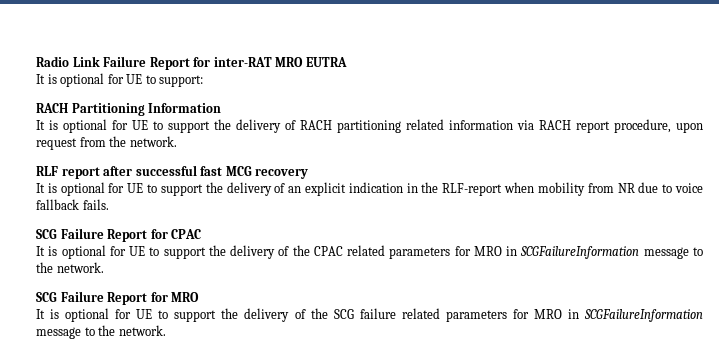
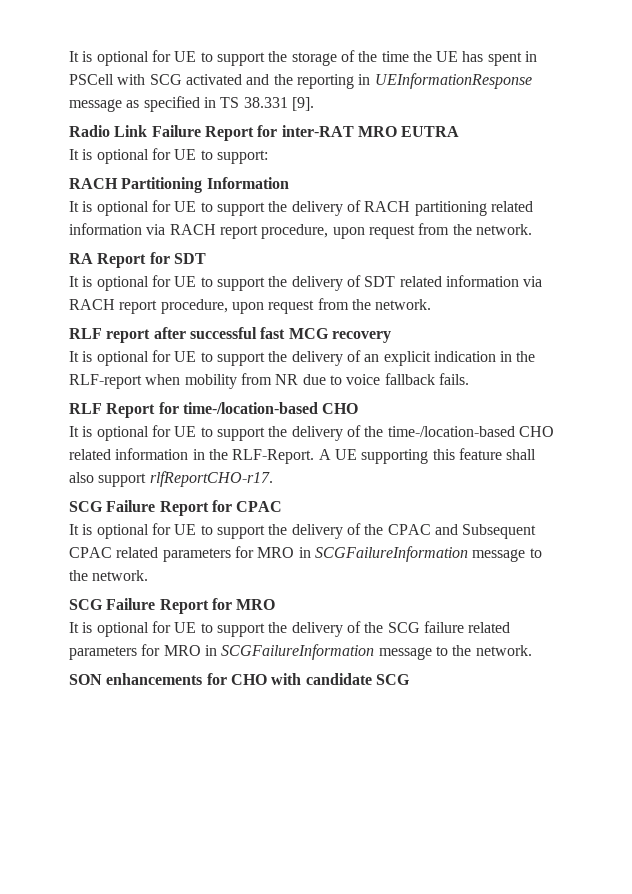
(36, 61) none -> [69,50,538,66] [69,73,532,89] [69,96,314,112] It is optional for UE to support the storage of the time the UE has spent in PSCell with SCG activated and the reporting in UEInformationResponse message as specified in TS 38.331 [9]. //
(177, 141) none -> [69,252,206,268] [69,275,543,291] [69,298,432,314] // RA Report for SDT // It is optional for UE to support the delivery of SDT related information via RACH report procedure, upon request from the network.
(109, 204) none -> [69,402,359,418] [69,425,554,441] [69,448,537,464] [69,471,273,487] // RLF Report for time-/location-based CHO // It is optional for UE to support the delivery of the time-/location-based CHO related information in the RLF-Report. A UE supporting this feature shall also support rlfReportCHO-r17.
(343, 251) none -> [434,524,537,539] [69,547,112,558] and Subsequent CPAC
(166, 330) none -> [69,673,410,685] // SON enhancements for CHO with candidate SCG

